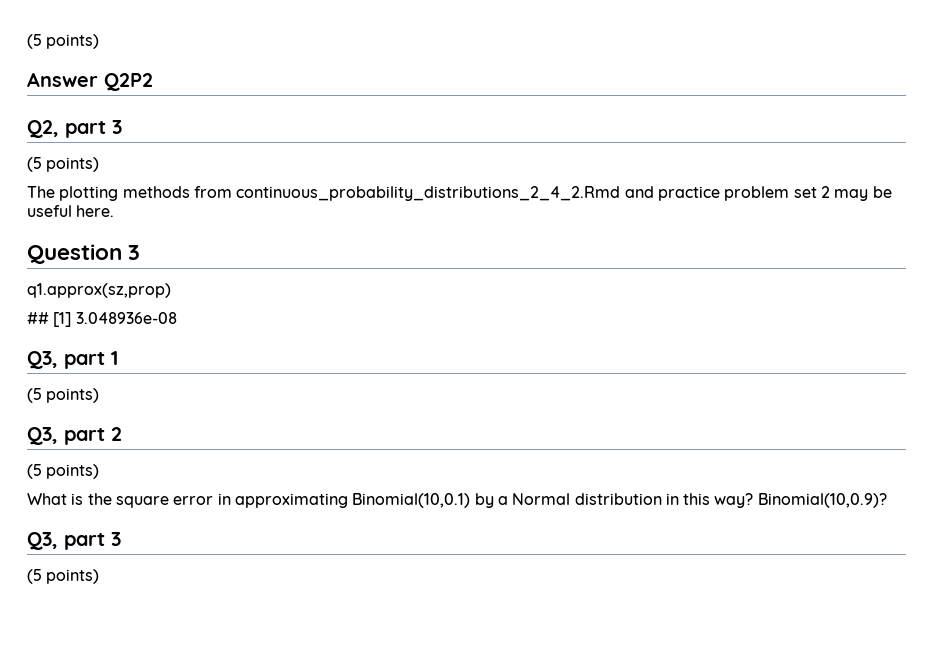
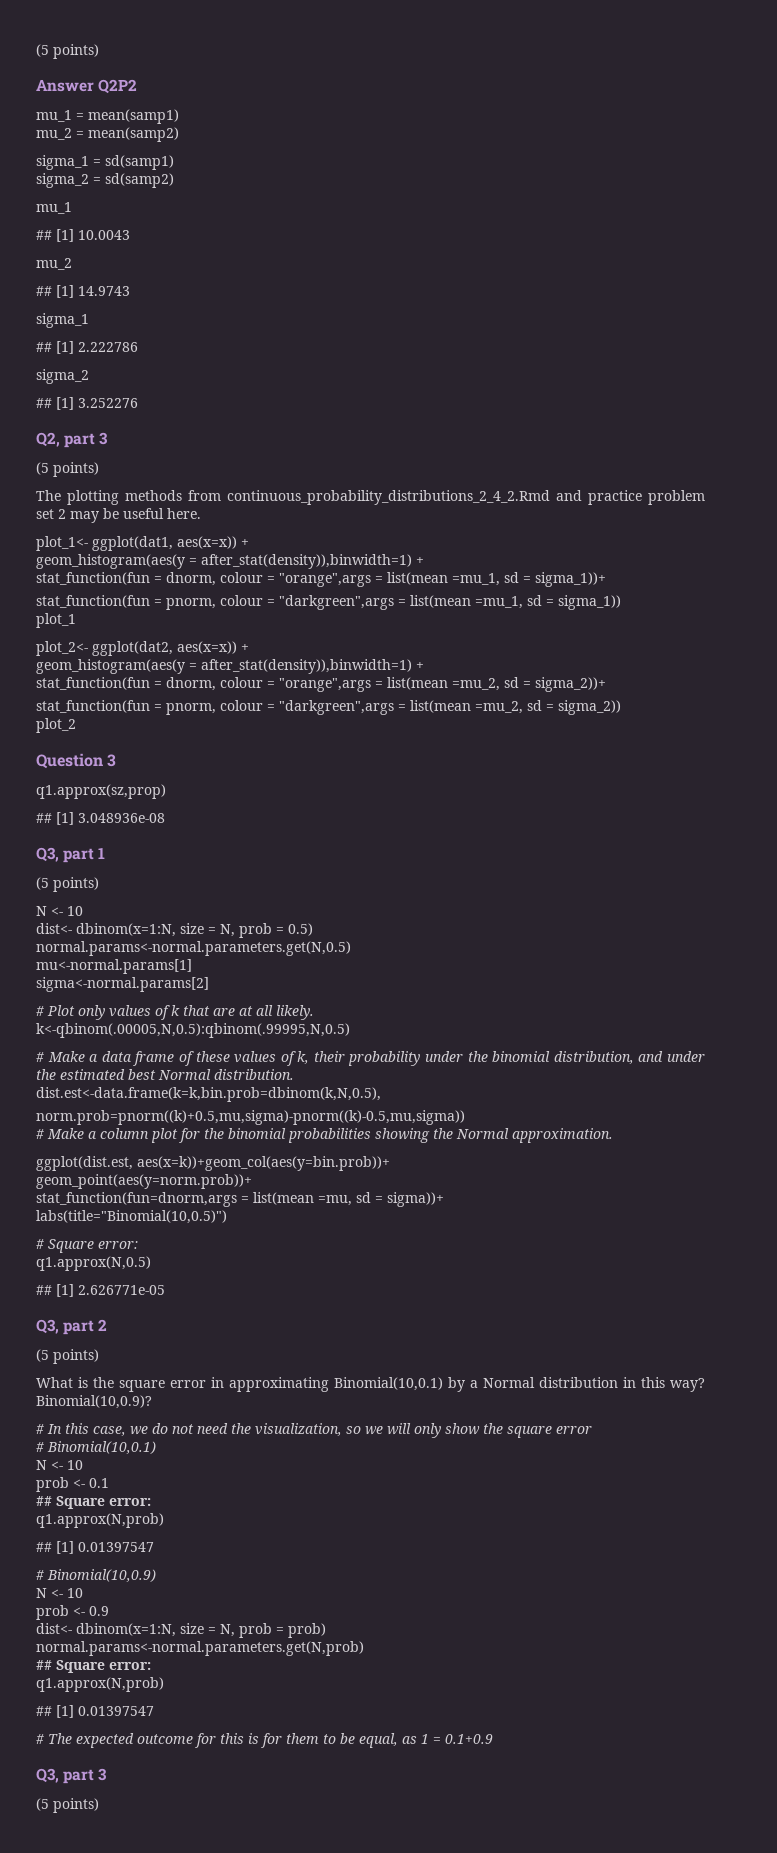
(153, 82) none -> [36,109,179,124] [36,127,179,142] [36,155,174,170] [36,173,174,188] [36,202,72,214] [36,229,130,242] [36,258,72,270] [36,285,130,298] [36,313,89,328] [36,341,138,354] [36,369,89,384] [36,397,138,410] // mu_1 = mean(samp1) // mu_2 = mean(samp2) // sigma_1 = sd(samp1) // sigma_2 = sd(samp2) // mu_1 // ## [1] 10.0043 // mu_2 // ## [1] 14.9743 // sigma_1 // ## [1] 2.222786 // sigma_2 // ## [1] 3.252276
(115, 211) none -> [36,536,249,551] [36,554,424,569] [36,572,606,587] [36,595,621,610] [36,613,76,628] [36,641,249,656] [36,659,424,674] [36,677,606,692] [36,700,621,715] [36,718,76,733] // plot_1<- ggplot(dat1, aes(x=x)) + // geom_histogram(aes(y = after_stat(density)),binwidth=1) + // stat_function(fun = dnorm, colour = "orange",args = list(mean =mu_1, sd = sigma_1))+ // stat_function(fun = pnorm, colour = "darkgreen",args = list(mean =mu_1, sd = sigma_1)) // plot_1 // plot_2<- ggplot(dat2, aes(x=x)) + // geom_histogram(aes(y = after_stat(density)),binwidth=1) + // stat_function(fun = dnorm, colour = "orange",args = list(mean =mu_2, sd = sigma_2))+ // stat_function(fun = pnorm, colour = "darkgreen",args = list(mean =mu_2, sd = sigma_2)) // plot_2
(100, 395) none -> [36,906,83,916] [36,923,313,938] [36,941,351,956] [36,959,192,974] [36,977,209,992] [36,1005,314,1020] [36,1023,350,1038] [36,1051,705,1066] [36,1069,294,1080] [36,1087,381,1102] [36,1110,465,1125] [36,1128,613,1143] [36,1156,390,1171] [36,1174,252,1189] [36,1192,444,1207] [36,1210,227,1224] [36,1239,138,1253] [36,1256,151,1271] [36,1284,165,1297] // N <- 10 // dist<- dbinom(x=1:N, size = N, prob = 0.5) // normal.params<-normal.parameters.get(N,0.5) // mu<-normal.params[1] // sigma<-normal.params[2] // # Plot only values of k that are at all likely. // k<-qbinom(.00005,N,0.5):qbinom(.99995,N,0.5) // # Make a data frame of these values of k, their probability under the binomial distribution, and under the estimated best Normal distribution. // dist.est<-data.frame(k=k,bin.prob=dbinom(k,N,0.5), // norm.prob=pnorm((k)+0.5,mu,sigma)-pnorm((k)-0.5,mu,sigma)) // # Make a column plot for the binomial probabilities showing the Normal approximation. // ggplot(dist.est, aes(x=k))+geom_col(aes(y=bin.prob))+ // geom_point(aes(y=norm.prob))+ // stat_function(fun=dnorm,args = list(mean =mu, sd = sigma))+ // labs(title="Binomial(10,0.5)") // # Square error: // q1.approx(N,0.5) // ## [1] 2.626771e-05
(887, 500) none -> [36,1423,592,1438] [36,1441,156,1455] [36,1460,83,1470] [36,1477,109,1492] [36,1496,151,1509] [36,1513,164,1528] [36,1541,154,1554] [36,1569,156,1583] [36,1588,83,1598] [36,1605,109,1620] [36,1623,326,1638] [36,1641,364,1656] [36,1660,151,1673] [36,1677,164,1692] [36,1705,154,1718] [36,1733,493,1748] // # In this case, we do not need the visualization, so we will only show the square error // # Binomial(10,0.1) // N <- 10 // prob <- 0.1 // ## Square error: // q1.approx(N,prob) // ## [1] 0.01397547 // # Binomial(10,0.9) // N <- 10 // prob <- 0.9 // dist<- dbinom(x=1:N, size = N, prob = prob) // normal.params<-normal.parameters.get(N,prob) // ## Square error: // q1.approx(N,prob) // ## [1] 0.01397547 // # The expected outcome for this is for them to be equal, as 1 = 0.1+0.9

